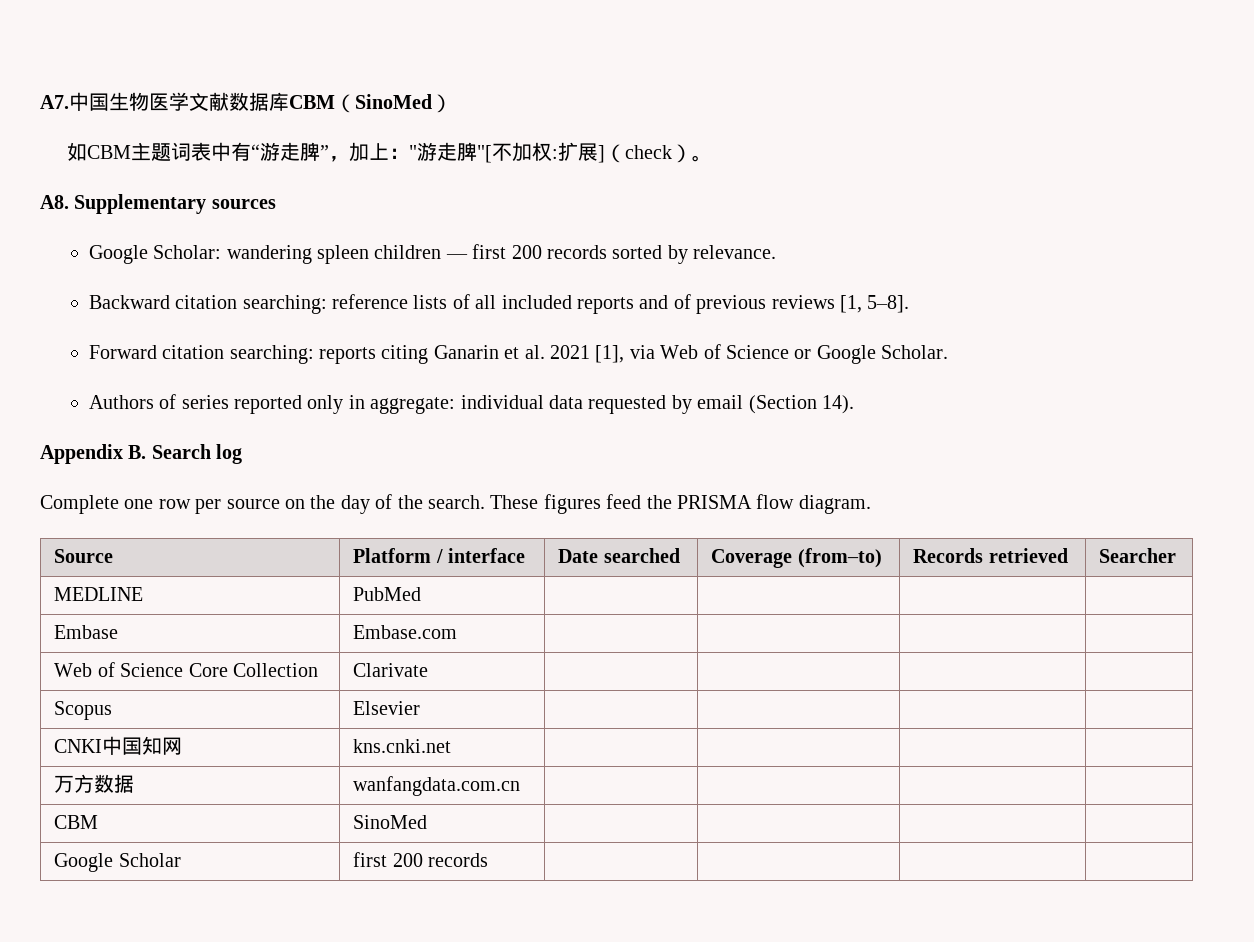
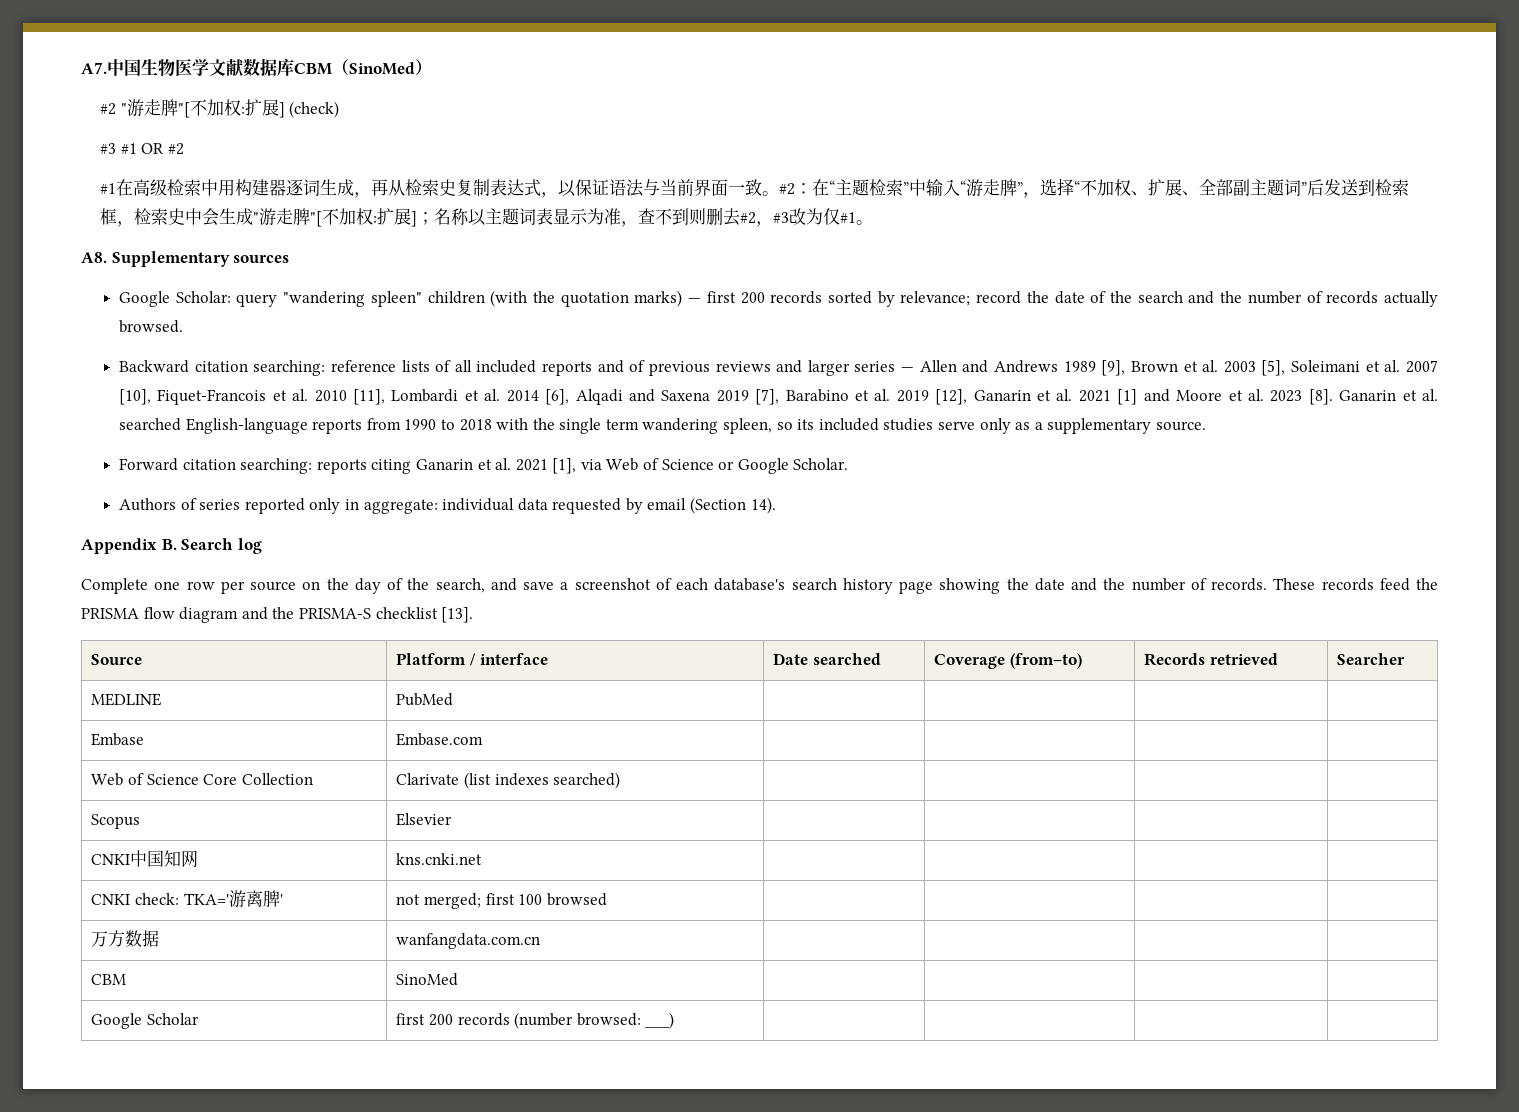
[66,142,692,163] 如CBM主题词表中有“游走脾”，加上："游走脾"[不加权:扩展]（check） -> [100,99,340,118] [100,143,185,155] [100,178,1410,198] [100,207,857,227] #2 "游走脾"[不加权:扩展] (check) // #3 #1 OR #2 // #1在高级检索中用构建器逐词生成，再从检索史复制表达式，以保证语法与当前界面一致。#2：在“主题检索”中输入“游走脾”，选择“不加权、扩展、全部副主题词”后发送到检索框，检索史中会生成"游走脾"[不加权:扩展]；名称以主题词表显示为准，查不到则删去#2，#3改为仅#1
[226,245,442,264] wandering spleen children -> [236,290,683,307] query "wandering spleen" children (with the quotation marks)
[693,245,777,259] relevance. -> [900,291,1438,307] [118,320,183,333] relevance; record the date of the search and the number of records actually browsed.
[840,295,910,313] [1, 5–8]. -> [776,360,1438,376] [118,389,1438,405] [118,418,1206,434] and larger series — Allen and Andrews 1989 [9], Brown et al. 2003 [5], Soleimani et al. 2007 [10], Fiquet-Francois et al. 2010 [11], Lombardi et al. 2014 [6], Alqadi and Saxena 2019 [7], Barabino et al. 2019 [12], Ganarin et al. 2021 [1] and Moore et al. 2023 [8]. Ganarin et al. searched English-language reports from 1990 to 2018 with the single term wandering spleen, so its included studies serve only as a supplementary source.
[427,494,871,514] search. These figures feed the PRISMA flow diagram. -> [435,578,1438,594] [81,607,474,623] search, and save a screenshot of each database's search history page showing the date and the number of records. These records feed the PRISMA flow diagram and the PRISMA-S checklist [13].
(429, 670) none -> [464,772,621,789] (list indexes searched)
(452, 746) none -> [91,890,283,908] [396,893,607,909] // CNKI check: TKA='游离脾' | not merged; first 100 browsed | | | |
(489, 860) none -> [514,1012,675,1029] (number browsed: ___)

